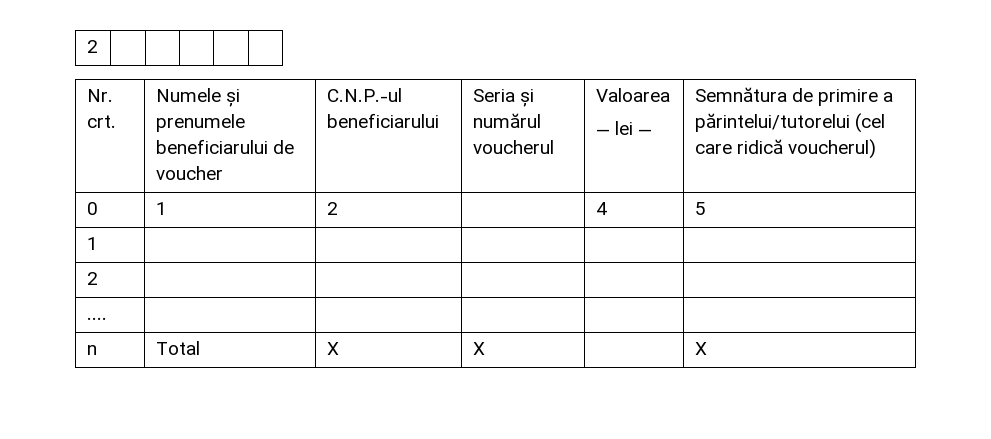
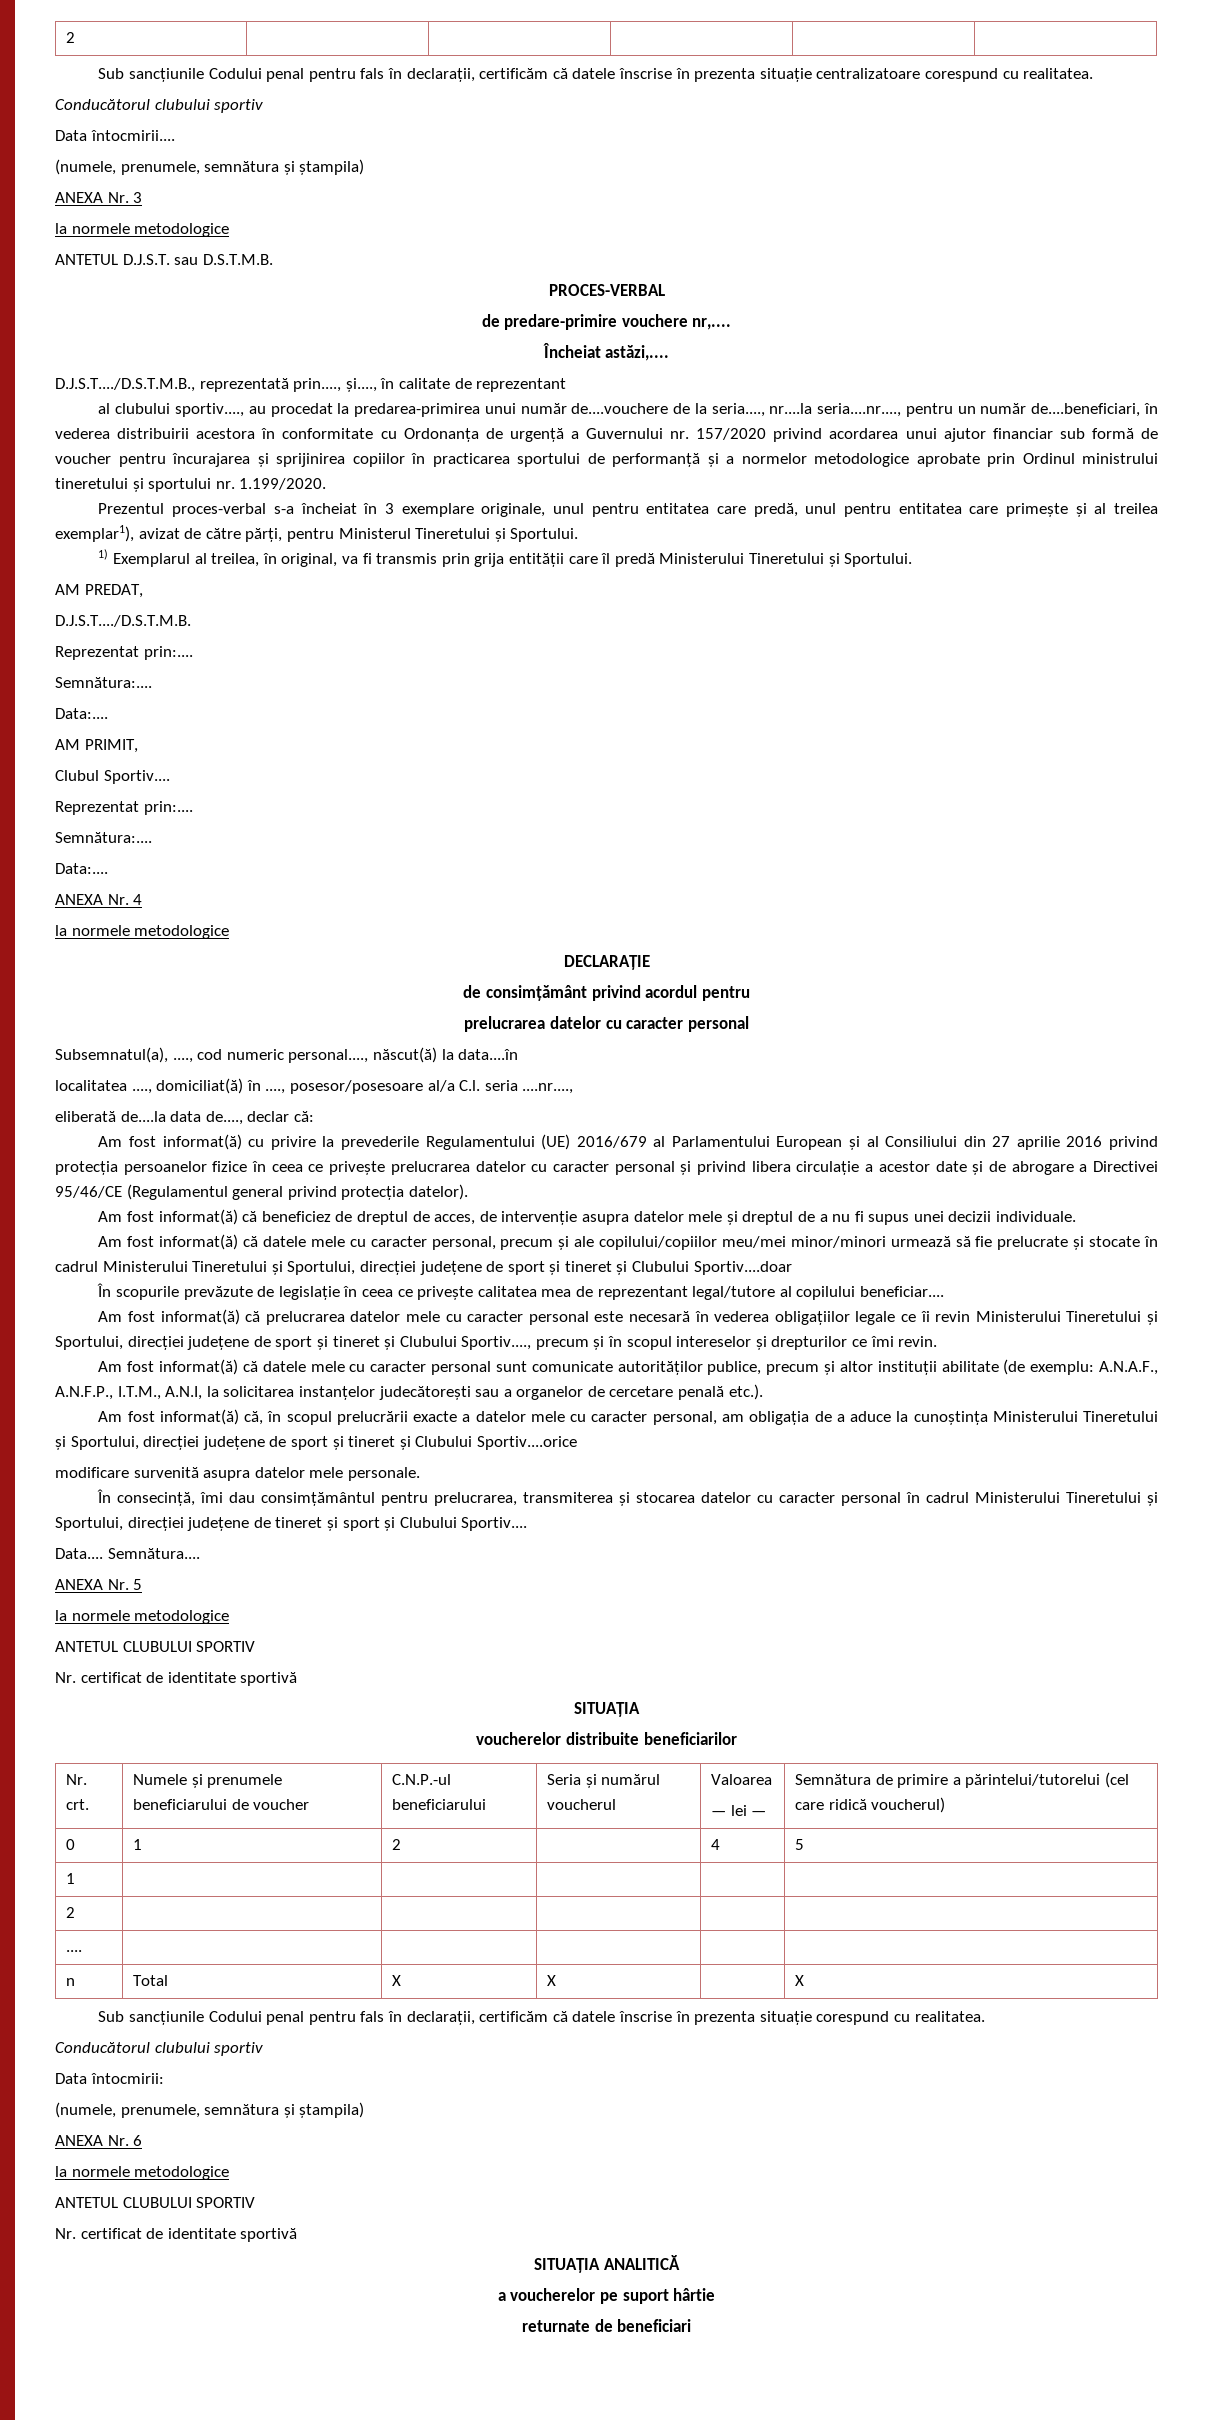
[86,40,98,53] 2 | | | | | -> [66,32,76,43] [98,68,1094,82] [55,99,264,113] [55,130,175,141] [55,159,365,175] [55,192,143,203] [55,223,230,237] [55,254,273,265] [548,284,665,296] [481,314,732,330] [542,343,670,361] [55,378,567,392] [98,403,1159,417] [55,428,1158,442] [55,453,1158,467] [55,478,327,492] [98,503,1158,517] [55,525,579,542] [98,549,913,567] [55,584,143,598] [55,615,191,627] [55,646,193,660] [55,677,152,688] [55,708,108,719] [55,739,138,753] [55,770,170,784] [55,801,193,815] [55,832,152,843] [55,863,108,874] [55,894,143,905] [55,925,230,939] [563,955,650,970] [463,985,750,1001] [464,1016,749,1032] [55,1047,519,1063] [55,1078,574,1094] [55,1111,314,1125] [98,1134,1159,1150] [55,1161,1158,1175] [55,1184,468,1200] [98,1209,1077,1225] [98,1234,1158,1250] [55,1261,792,1275] [97,1283,944,1300] [98,1309,1158,1325] [55,1336,938,1350] [98,1359,1159,1375] [55,1384,763,1400] [98,1409,1158,1425] [55,1436,577,1450] [55,1467,420,1481] [97,1489,1158,1506] [55,1517,528,1531] [55,1548,200,1559] [55,1579,143,1590] [55,1610,230,1624] [55,1641,256,1652] [55,1672,298,1686] [574,1702,640,1717] [476,1732,737,1745] 2 | | | | | // Sub sancțiunile Codului penal pentru fals în declarații, certificăm că datele înscrise în prezenta situație centralizatoare corespund cu realitatea. // Conducătorul clubului sportiv // Data întocmirii.... // (numele, prenumele, semnătura și ștampila) // ANEXA Nr. 3 // la normele metodologice // ANTETUL D.J.S.T. sau D.S.T.M.B. // PROCES-VERBAL // de predare-primire vouchere nr,.... // Încheiat astăzi,.... // D.J.S.T..../D.S.T.M.B., reprezentată prin...., și...., în calitate de reprezentant // al clubului sportiv...., au procedat la predarea-primirea unui număr de....vouchere de la seria...., nr....la seria....nr...., pentru un număr de....beneficiari, în vederea distribuirii acestora în conformitate cu Ordonanța de urgență a Guvernului nr. 157/2020 privind acordarea unui ajutor financiar sub formă de voucher pentru încurajarea și sprijinirea copiilor în practicarea sportului de performanță și a normelor metodologice aprobate prin Ordinul ministrului tineretului și sportului nr. 1.199/2020. // Prezentul proces-verbal s-a încheiat în 3 exemplare originale, unul pentru entitatea care predă, unul pentru entitatea care primește și al treilea exemplar1), avizat de către părți, pentru Ministerul Tineretului și Sportului. // 1) Exemplarul al treilea, în original, va fi transmis prin grija entității care îl predă Ministerului Tineretului și Sportului. // AM PREDAT, // D.J.S.T..../D.S.T.M.B. // Reprezentat prin:.... // Semnătura:.... // Data:.... // AM PRIMIT, // Clubul Sportiv.... // Reprezentat prin:.... // Semnătura:.... // Data:.... // ANEXA Nr. 4 // la normele metodologice // DECLARAȚIE // de consimțământ privind acordul pentru // prelucrarea datelor cu caracter personal // Subsemnatul(a), ...., cod numeric personal...., născut(ă) la data....în // localitatea ...., domiciliat(ă) în ...., posesor/posesoare al/a C.l. seria ....nr...., // eliberată de....la data de...., declar că: // Am fost informat(ă) cu privire la prevederile Regulamentului (UE) 2016/679 al Parlamentului European și al Consiliului din 27 aprilie 2016 privind protecția persoanelor fizice în ceea ce privește prelucrarea datelor cu caracter personal și privind libera circulație a acestor date și de abrogare a Directivei 95/46/CE (Regulamentul general privind protecția datelor). // Am fost informat(ă) că beneficiez de dreptul de acces, de intervenție asupra datelor mele și dreptul de a nu fi supus unei decizii individuale. // Am fost informat(ă) că datele mele cu caracter personal, precum și ale copilului/copiilor meu/mei minor/minori urmează să fie prelucrate și stocate în cadrul Ministerului Tineretului și Sportului, direcției județene de sport și tineret și Clubului Sportiv....doar // În scopurile prevăzute de legislație în ceea ce privește calitatea mea de reprezentant legal/tutore al copilului beneficiar.... // Am fost informat(ă) că prelucrarea datelor mele cu caracter personal este necesară în vederea obligațiilor legale ce îi revin Ministerului Tineretului și Sportului, direcției județene de sport și tineret și Clubului Sportiv...., precum și în scopul intereselor și drepturilor ce îmi revin. // Am fost informat(ă) că datele mele cu caracter personal sunt comunicate autorităților publice, precum și altor instituții abilitate (de exemplu: A.N.A.F., A.N.F.P., I.T.M., A.N.I, la solicitarea instanțelor judecătorești sau a organelor de cercetare penală etc.). // Am fost informat(ă) că, în scopul prelucrării exacte a datelor mele cu caracter personal, am obligația de a aduce la cunoștința Ministerului Tineretului și Sportului, direcției județene de sport și tineret și Clubului Sportiv....orice // modificare survenită asupra datelor mele personale. // În consecință, îmi dau consimțământul pentru prelucrarea, transmiterea și stocarea datelor cu caracter personal în cadrul Ministerului Tineretului și Sportului, direcției județene de tineret și sport și Clubului Sportiv.... // Data.... Semnătura.... // ANEXA Nr. 5 // la normele metodologice // ANTETUL CLUBULUI SPORTIV // Nr. certificat de identitate sportivă // SITUAȚIA // voucherelor distribuite beneficiarilor
(707, 348) none -> [98,2011,985,2025] [55,2042,264,2056] [55,2073,164,2084] [55,2102,365,2118] [55,2135,143,2146] [55,2166,230,2180] [55,2197,256,2208] [55,2228,298,2242] [534,2255,680,2273] [497,2288,716,2304] [521,2319,692,2332] // Sub sancțiunile Codului penal pentru fals în declarații, certificăm că datele înscrise în prezenta situație corespund cu realitatea. // Conducătorul clubului sportiv // Data întocmirii: // (numele, prenumele, semnătura și ștampila) // ANEXA Nr. 6 // la normele metodologice // ANTETUL CLUBULUI SPORTIV // Nr. certificat de identitate sportivă // SITUAȚIA ANALITICĂ // a voucherelor pe suport hârtie // returnate de beneficiari

